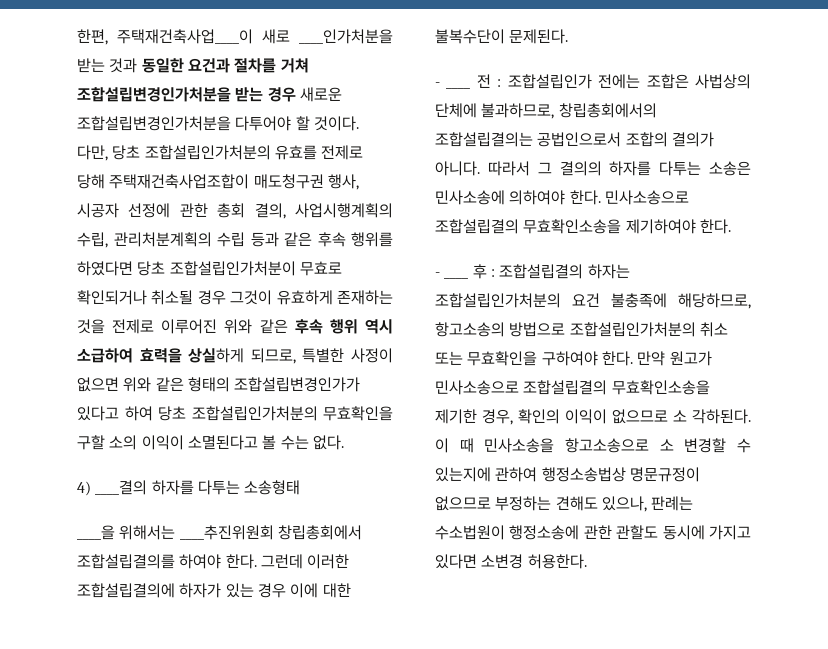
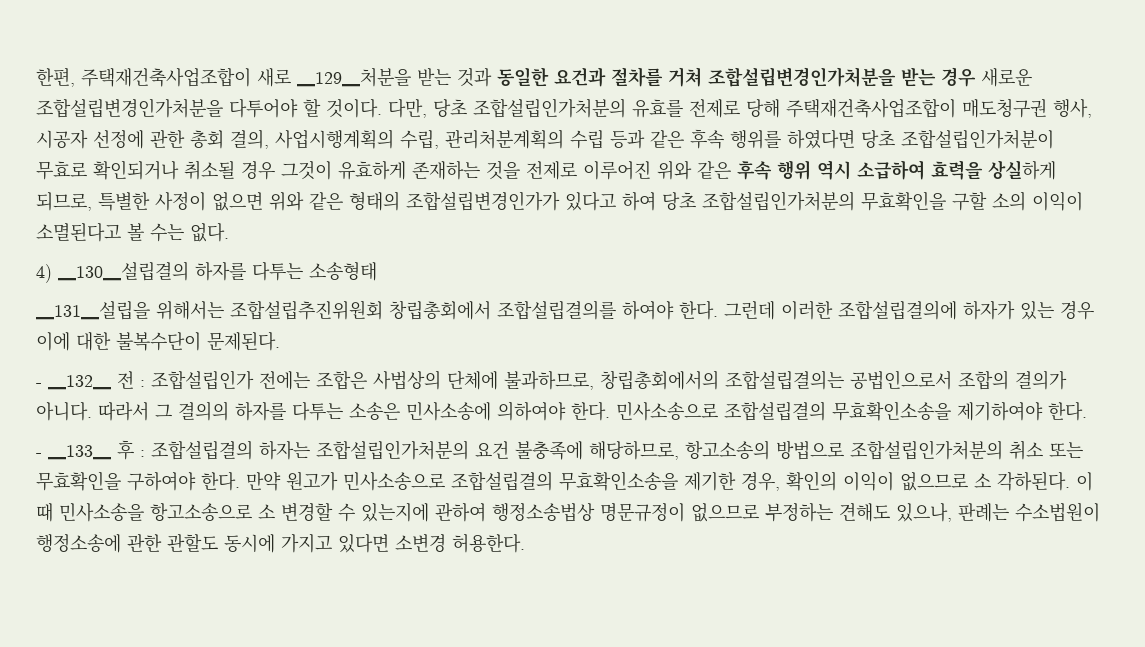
[117,29,393,44] 주택재건축사업____이 새로 ____인가처분을 -> [81,67,411,87] 주택재건축사업조합이 새로 ▁129▁처분을
[95,480,148,495] ____결의 -> [58,261,189,281] ▁130▁설립결의
[77,525,274,540] ____을 위해서는 ____추진위원회 -> [36,300,383,320] ▁131▁설립을 위해서는 조합설립추진위원회
[446,87,471,89] ____ -> [48,375,111,390] ▁132▁
[444,277,469,279] ____ -> [48,445,111,460] ▁133▁

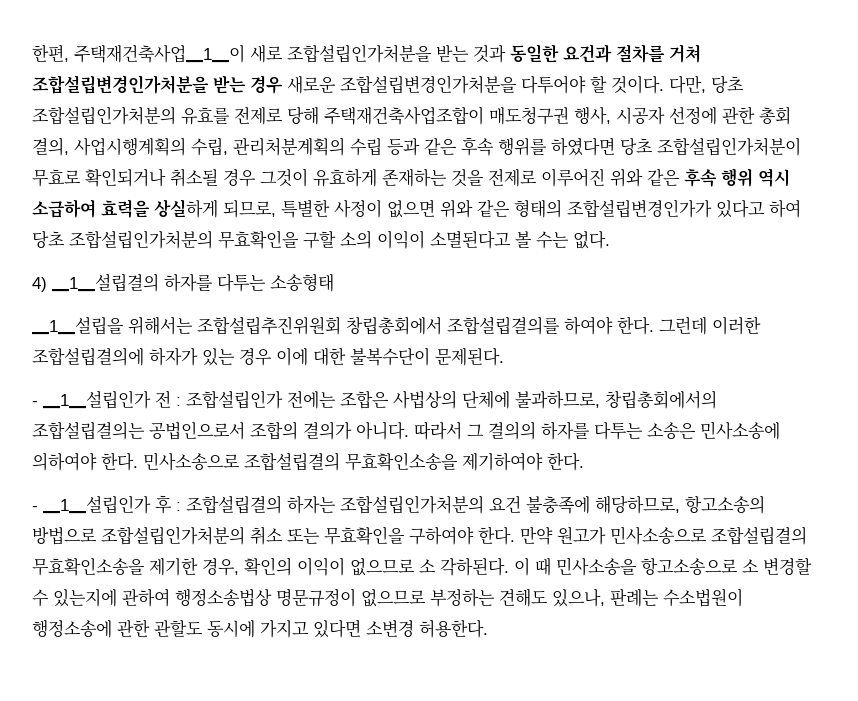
[81,67,411,87] 주택재건축사업조합이 새로 ▁129▁처분을 -> [74,44,432,63] 주택재건축사업▁1▁이 새로 조합설립인가처분을
[58,261,189,281] ▁130▁설립결의 -> [52,273,159,292] ▁1▁설립결의
[36,301,150,320] ▁131▁설립을 -> [32,316,124,335] ▁1▁설립을
[48,375,111,390] ▁132▁ -> [43,390,151,409] ▁1▁설립인가
[48,445,111,460] ▁133▁ -> [43,495,151,514] ▁1▁설립인가

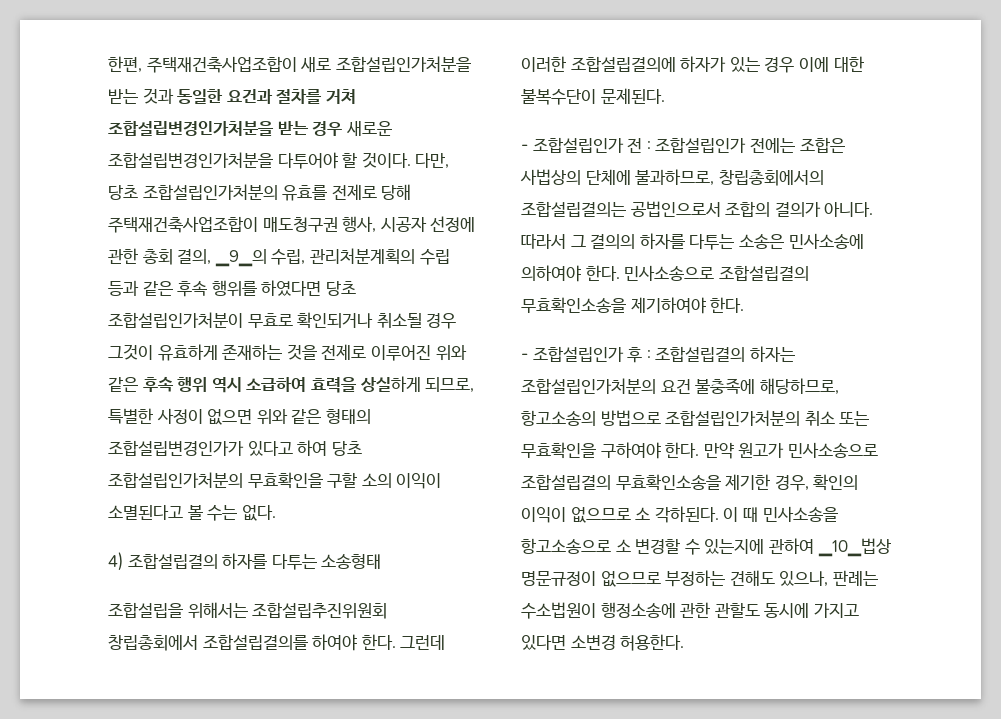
[74,44,245,63] 주택재건축사업▁1▁이 -> [146,56,297,73] 주택재건축사업조합이
[74,137,186,156] 사업시행계획의 -> [214,249,267,267] ▁9▁의
[52,273,159,292] ▁1▁설립결의 -> [127,553,218,569] 조합설립결의
[32,316,124,335] ▁1▁설립을 -> [108,602,183,618] 조합설립을
[43,390,151,409] ▁1▁설립인가 -> [532,137,624,153] 조합설립인가
[43,495,151,514] ▁1▁설립인가 -> [532,346,624,362] 조합설립인가
[175,589,272,607] 행정소송법상 -> [817,538,891,557] ▁10▁법상

